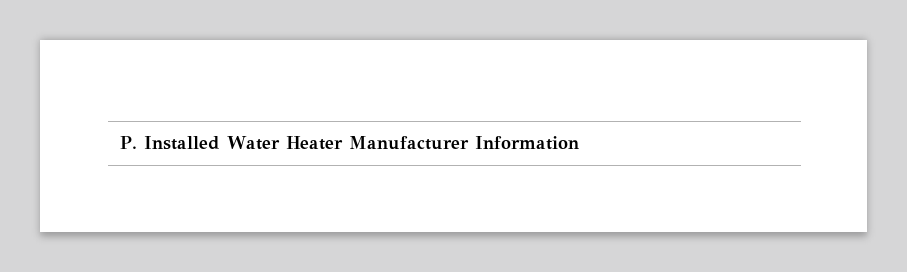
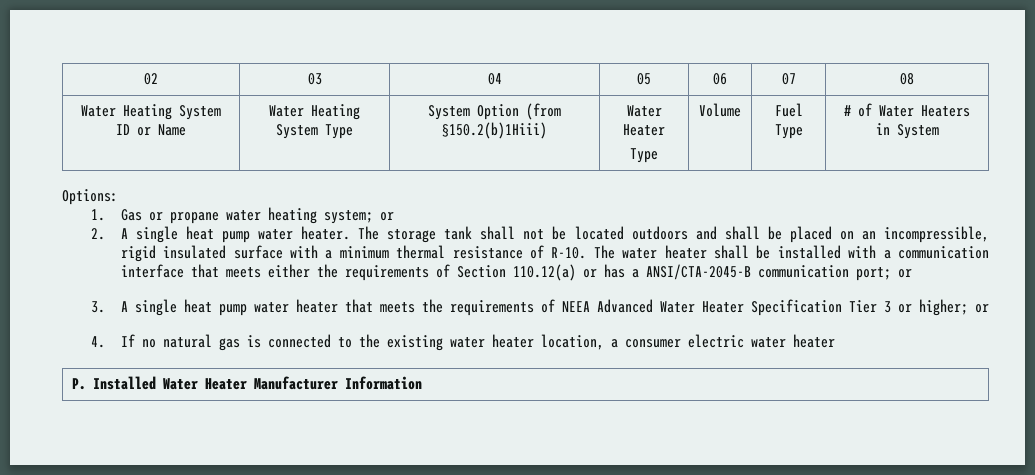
(119, 142) none -> [144,73,158,85] [307,73,322,85] [487,73,502,85] [637,73,651,85] [713,73,727,85] [781,73,796,85] [900,73,914,85] [81,104,221,120] [116,124,186,136] [269,104,360,120] [276,124,353,139] [428,103,561,120] [442,122,547,139] [626,105,662,117] [623,124,665,136] [630,148,658,163] [699,103,741,117] [774,103,803,117] [774,124,803,139] [844,103,970,117] [875,123,939,139] [62,189,118,205] [91,207,394,224] [91,226,989,243] [120,245,989,262] [120,264,912,281] [91,299,989,316] [91,334,835,351] 02 | 03 | 04 | 05 | 06 | 07 | 08 // Water Heating System ID or Name | Water Heating System Type | System Option (from §150.2(b)1Hiii) | Water Heater // Type | Volume | Fuel Type | # of Water Heaters in System // Options: // 1. Gas or propane water heating system; or // 2. A single heat pump water heater. The storage tank shall not be located outdoors and shall be placed on an incompressible, rigid insulated surface with a minimum thermal resistance of R-10. The water heater shall be installed with a communication interface that meets either the requirements of Section 110.12(a) or has a ANSI/CTA-2045-B communication port; or // 3. A single heat pump water heater that meets the requirements of NEEA Advanced Water Heater Specification Tier 3 or higher; or // 4. If no natural gas is connected to the existing water heater location, a consumer electric water heater //

